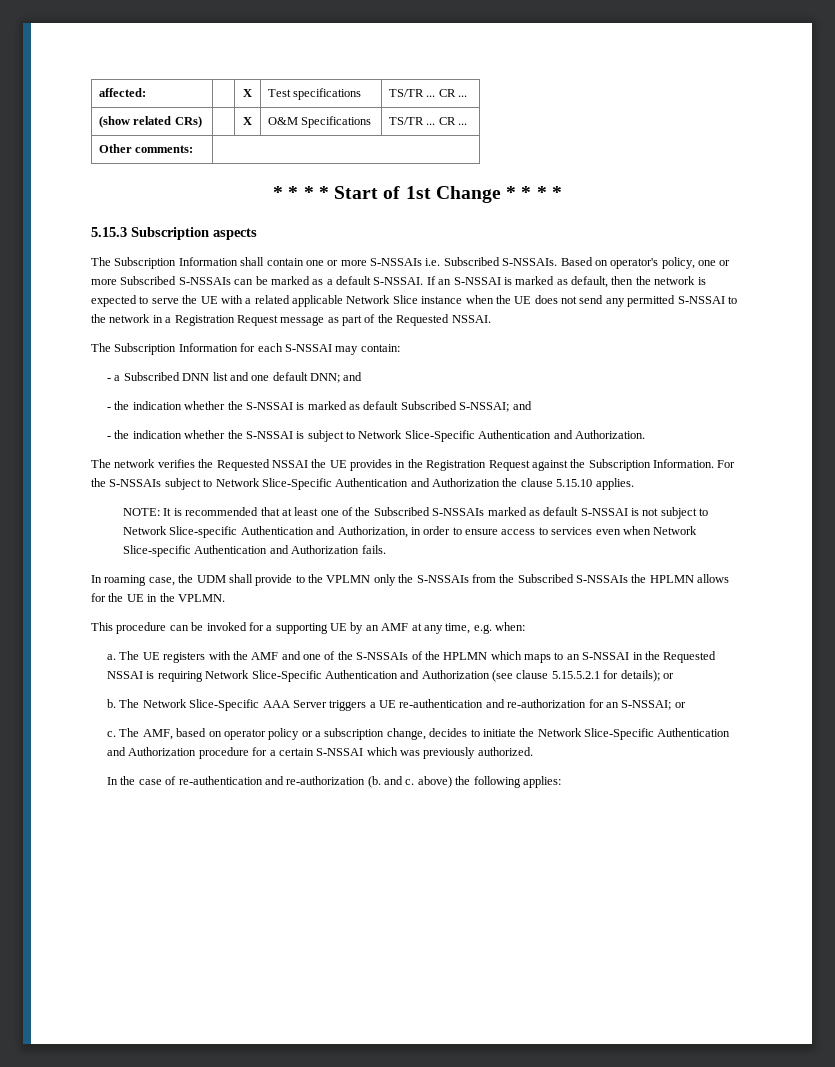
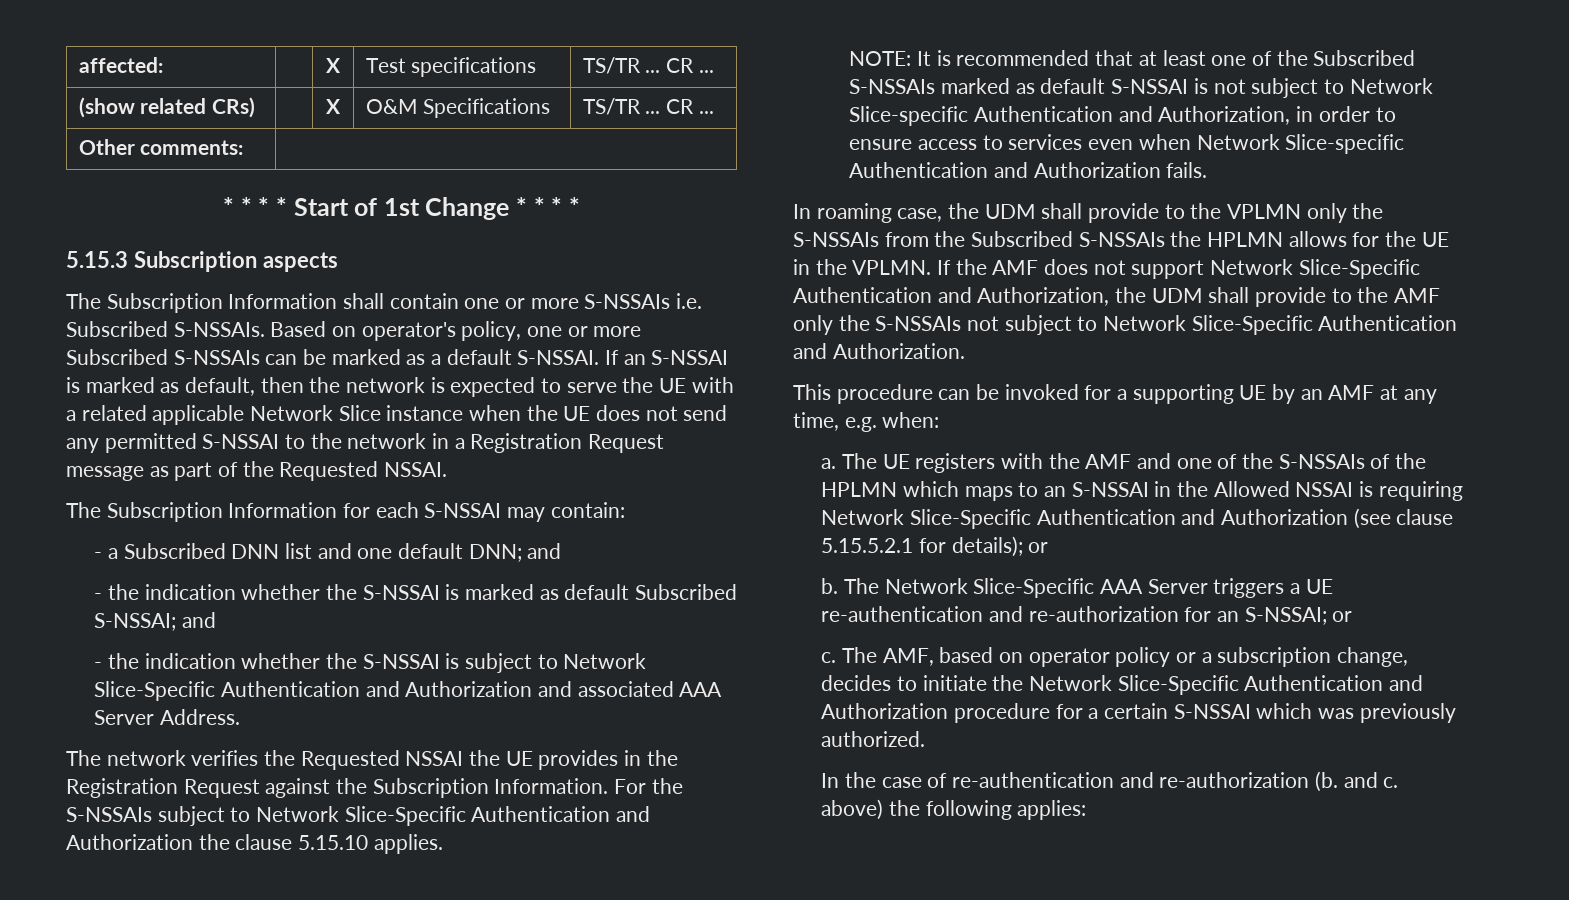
[574,430,645,439] Authorization. -> [405,681,723,697] [94,709,240,725] Authorization and associated AAA Server Address.
(225, 598) none -> [937,259,1420,279] [793,287,1441,307] [793,315,1458,335] [793,343,965,359] If the AMF does not support Network Slice-Specific Authentication and Authorization, the UDM shall provide to the AMF only the S-NSSAIs not subject to Network Slice-Specific Authentication and Authorization.
[663,651,717,663] Requested -> [1213,481,1290,497] Allowed

